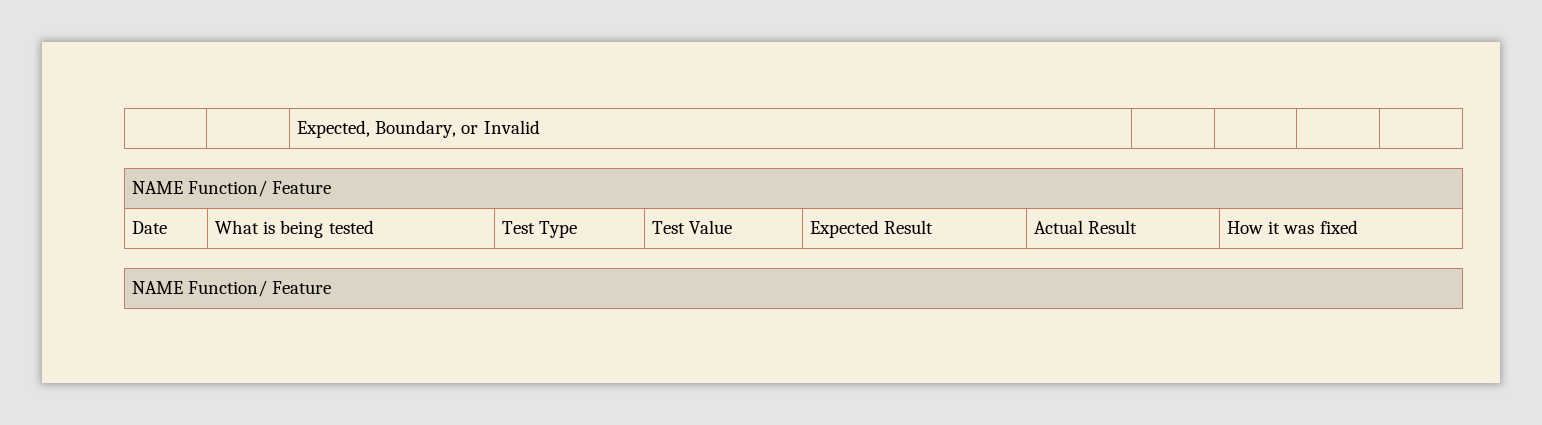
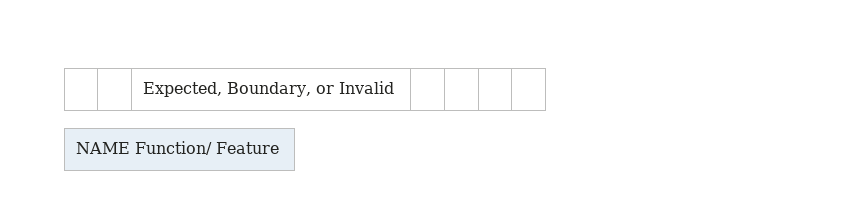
[132,221,168,234] [215,220,374,238] [502,221,578,238] [652,220,733,234] [810,220,934,238] [1034,220,1138,234] [1227,220,1358,234] [132,280,332,297] // Date | What is being tested | Test Type | Test Value | Expected Result | Actual Result | How it was fixed // NAME Function/ Feature -> (280, 148) none

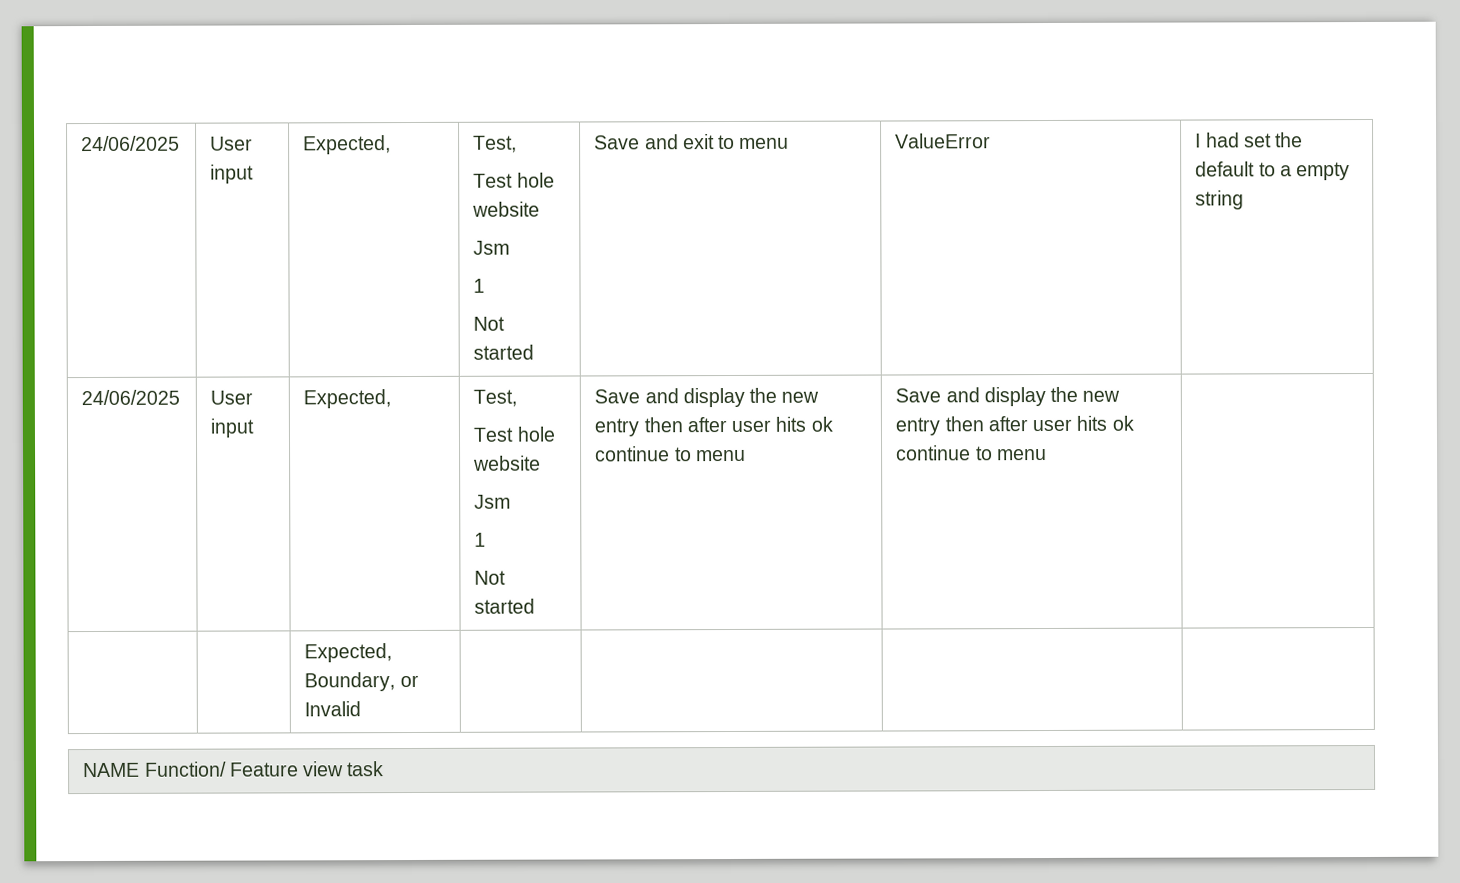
(143, 89) none -> [81,135,181,152] [210,136,254,151] [210,164,255,184] [303,135,392,155] [473,135,518,153] [473,172,555,188] [472,201,541,217] [473,240,511,255] [473,278,486,293] [473,316,506,331] [473,344,535,360] [594,134,790,150] [895,133,992,149] [1195,132,1304,148] [1195,161,1351,181] [1195,190,1245,210] [81,389,181,406] [210,390,254,405] [210,418,255,438] [303,389,392,409] [473,389,518,407] [473,426,555,442] [473,455,542,471] [474,494,512,509] [474,532,487,547] [474,570,507,585] [474,598,536,614] [594,387,820,408] [594,416,833,437] [595,446,746,462] [895,386,1121,407] [895,415,1134,436] [896,445,1047,461] 24/06/2025 | User input | Expected, | Test, // Test hole website // Jsm // 1 // Not started | Save and exit to menu | ValueError | I had set the default to a empty string // 24/06/2025 | User input | Expected, | Test, // Test hole website // Jsm // 1 // Not started | Save and display the new entry then after user hits ok continue to menu | Save and display the new entry then after user hits ok continue to menu | //
(280, 148) none -> [303,761,385,777] view task

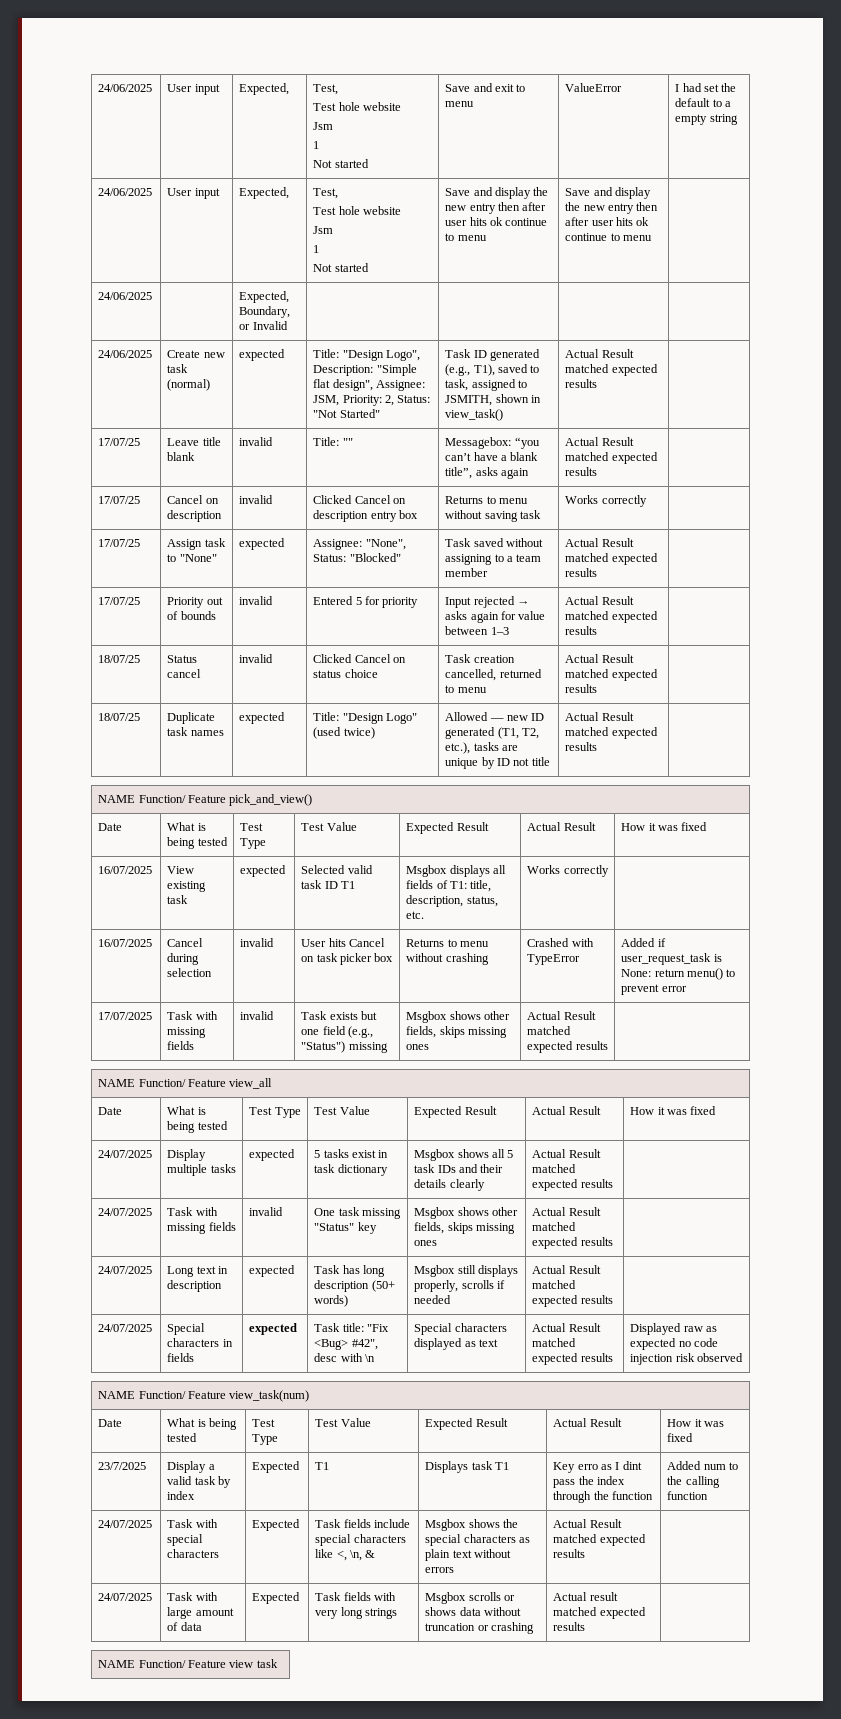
(1047, 455) none -> [98,292,153,300] 24/06/2025
(362, 709) none -> [98,350,153,358] [167,350,225,358] [167,364,189,373] [167,379,211,391] [239,349,286,361] [313,349,421,361] [313,364,417,376] [313,379,426,391] [313,395,431,406] [313,409,380,418] [445,349,541,361] [445,364,540,376] [445,379,528,391] [445,394,542,406] [445,409,504,421] [565,349,634,358] [565,364,658,376] [565,379,598,388] [98,438,141,446] [167,437,221,446] [167,452,196,461] [239,437,274,446] [313,437,353,446] [445,437,540,449] [445,452,539,461] [445,467,530,479] [565,437,634,446] [565,452,658,464] [565,467,598,476] [98,496,141,504] [167,495,219,504] [167,510,223,522] [239,495,274,504] [313,495,407,504] [313,510,419,522] [445,496,529,504] [445,510,542,522] [565,495,647,507] [98,539,141,547] [167,538,226,550] [167,554,217,562] [239,538,286,550] [313,539,406,550] [313,553,401,562] [445,538,544,547] [445,554,542,565] [445,568,489,577] [565,538,634,547] [565,553,658,565] [565,568,598,577] [98,597,141,605] [167,597,223,608] [167,611,216,620] [239,596,274,605] [313,596,419,608] [445,596,531,608] [445,611,546,623] [445,626,509,635] [565,596,634,605] [565,611,658,623] [565,626,598,635] [98,655,141,663] [167,655,198,663] [167,669,202,678] [239,654,274,663] [313,654,407,663] [313,669,378,678] [445,654,515,663] [445,669,542,681] [445,685,487,693] [565,654,634,663] [565,669,658,681] [565,684,598,693] [98,713,141,721] [167,712,216,724] [167,727,224,736] [239,712,286,724] [313,712,418,724] [313,727,375,739] [445,712,545,721] [445,727,540,739] [445,742,519,754] [445,757,550,769] [565,712,634,721] [565,727,658,739] [565,742,598,751] [98,794,313,806] [98,823,123,831] [167,822,206,831] [167,837,228,849] [240,823,264,831] [240,838,267,849] [301,822,357,831] [406,822,489,834] [527,822,596,831] [621,822,708,831] [98,866,153,874] [167,866,195,874] [167,881,207,892] [167,895,189,904] [240,865,287,877] [301,865,373,874] [301,880,356,889] [406,865,507,877] [406,880,492,892] [406,895,498,907] [406,911,425,919] [527,865,609,877] [98,939,153,947] [167,938,204,947] [167,953,200,965] [167,968,213,977] [240,938,275,947] [301,938,386,947] [301,953,394,965] [406,939,490,947] [406,953,489,965] [527,938,594,947] [527,954,581,965] [621,938,666,947] [621,953,722,965] [621,968,736,980] [621,984,687,995] [98,1012,153,1020] [167,1011,218,1020] [167,1027,207,1038] [167,1041,195,1050] [240,1011,275,1020] [301,1011,378,1020] [301,1026,374,1038] [301,1041,388,1053] [406,1011,511,1023] [406,1026,508,1038] [406,1044,430,1050] [527,1011,596,1020] [527,1026,572,1035] [527,1041,608,1053] [98,1078,273,1089] [98,1107,123,1115] [167,1106,206,1115] [167,1121,228,1133] [249,1107,301,1118] [314,1106,370,1115] [414,1106,497,1118] [532,1106,601,1115] [630,1106,717,1115] [98,1150,153,1158] [167,1149,207,1161] [167,1164,236,1176] [249,1149,296,1161] [314,1149,389,1158] [314,1164,388,1176] [414,1149,514,1161] [414,1164,504,1173] [414,1179,485,1191] [532,1149,601,1158] [532,1164,577,1173] [532,1179,613,1191] [98,1208,153,1216] [167,1207,218,1216] [167,1222,236,1234] [249,1207,284,1216] [314,1207,402,1219] [314,1222,377,1234] [414,1207,519,1219] [414,1222,516,1234] [414,1240,438,1246] [532,1207,601,1216] [532,1222,577,1231] [532,1237,613,1249] [98,1266,153,1274] [167,1266,229,1277] [167,1280,223,1292] [249,1265,296,1277] [314,1265,386,1277] [314,1280,395,1292] [314,1295,349,1307] [414,1265,519,1277] [414,1280,506,1292] [414,1295,452,1304] [532,1265,601,1274] [532,1280,577,1289] [532,1295,613,1307] [98,1324,153,1332] [167,1323,206,1335] [167,1338,233,1347] [167,1353,195,1362] [249,1323,298,1335] [314,1323,390,1332] [314,1339,378,1350] [314,1353,376,1362] [414,1323,507,1335] [414,1338,499,1350] [532,1323,601,1332] [532,1338,577,1347] [532,1353,613,1365] [630,1323,718,1335] [630,1338,719,1350] [630,1353,744,1365] [98,1390,310,1402] [98,1419,123,1427] [167,1418,238,1430] [167,1433,198,1442] [252,1419,276,1427] [252,1434,279,1445] [315,1418,371,1427] [425,1418,508,1430] [553,1418,622,1427] [667,1419,725,1427] [667,1433,694,1442] [98,1462,147,1470] [167,1461,215,1473] [167,1476,232,1488] [167,1491,196,1500] [252,1461,301,1473] [315,1462,330,1470] [425,1461,510,1473] [553,1461,642,1473] [553,1476,626,1488] [553,1491,654,1503] [667,1461,739,1470] [667,1476,720,1488] [667,1491,709,1500] [98,1520,153,1528] [167,1519,218,1528] [167,1534,204,1546] [167,1549,220,1558] [252,1519,301,1531] [315,1519,411,1528] [315,1534,406,1546] [315,1549,376,1561] [425,1519,519,1531] [425,1534,531,1546] [425,1549,512,1561] [425,1567,455,1573] [553,1519,622,1528] [553,1534,646,1546] [553,1549,586,1558] [98,1593,153,1601] [167,1592,218,1601] [167,1607,234,1619] [167,1622,202,1631] [252,1592,301,1604] [315,1592,397,1601] [315,1607,398,1619] [425,1592,516,1604] [425,1607,522,1616] [425,1622,535,1634] [553,1592,618,1601] [553,1607,646,1619] [553,1622,586,1631] // 24/06/2025 | Create new task (normal) | expected | Title: "Design Logo", Description: "Simple flat design", Assignee: JSM, Priority: 2, Status: "Not Started" | Task ID generated (e.g., T1), saved to task, assigned to JSMITH, shown in view_task() | Actual Result matched expected results | // 17/07/25 | Leave title blank | invalid | Title: "" | Messagebox: “you can’t have a blank title”, asks again | Actual Result matched expected results | // 17/07/25 | Cancel on description | invalid | Clicked Cancel on description entry box | Returns to menu without saving task | Works correctly | // 17/07/25 | Assign task to "None" | expected | Assignee: "None", Status: "Blocked" | Task saved without assigning to a team member | Actual Result matched expected results | // 17/07/25 | Priority out of bounds | invalid | Entered 5 for priority | Input rejected → asks again for value between 1–3 | Actual Result matched expected results | // 18/07/25 | Status cancel | invalid | Clicked Cancel on status choice | Task creation cancelled, returned to menu | Actual Result matched expected results | // 18/07/25 | Duplicate task names | expected | Title: "Design Logo" (used twice) | Allowed — new ID generated (T1, T2, etc.), tasks are unique by ID not title | Actual Result matched expected results | // NAME Function/ Feature pick_and_view() // Date | What is being tested | Test Type | Test Value | Expected Result | Actual Result | How it was fixed // 16/07/2025 | View existing task | expected | Selected valid task ID T1 | Msgbox displays all fields of T1: title, description, status, etc. | Works correctly | // 16/07/2025 | Cancel during selection | invalid | User hits Cancel on task picker box | Returns to menu without crashing | Crashed with TypeError | Added if user_request_task is None: return menu() to prevent error // 17/07/2025 | Task with missing fields | invalid | Task exists but one field (e.g., "Status") missing | Msgbox shows other fields, skips missing ones | Actual Result matched expected results | // NAME Function/ Feature view_all // Date | What is being tested | Test Type | Test Value | Expected Result | Actual Result | How it was fixed // 24/07/2025 | Display multiple tasks | expected | 5 tasks exist in task dictionary | Msgbox shows all 5 task IDs and their details clearly | Actual Result matched expected results | // 24/07/2025 | Task with missing fields | invalid | One task missing "Status" key | Msgbox shows other fields, skips missing ones | Actual Result matched expected results | // 24/07/2025 | Long text in description | expected | Task has long description (50+ words) | Msgbox still displays properly, scrolls if needed | Actual Result matched expected results | // 24/07/2025 | Special characters in fields | expected | Task title: "Fix <Bug> #42", desc with \n | Special characters displayed as text | Actual Result matched expected results | Displayed raw as expected no code injection risk observed // NAME Function/ Feature view_task(num) // Date | What is being tested | Test Type | Test Value | Expected Result | Actual Result | How it was fixed // 23/7/2025 | Display a valid task by index | Expected | T1 | Displays task T1 | Key erro as I dint pass the index through the function | Added num to the calling function // 24/07/2025 | Task with special characters | Expected | Task fields include special characters like <, \n, & | Msgbox shows the special characters as plain text without errors | Actual Result matched expected results | // 24/07/2025 | Task with large amount of data | Expected | Task fields with very long strings | Msgbox scrolls or shows data without truncation or crashing | Actual result matched expected results |

